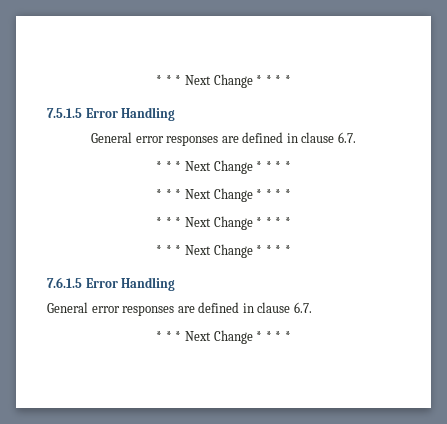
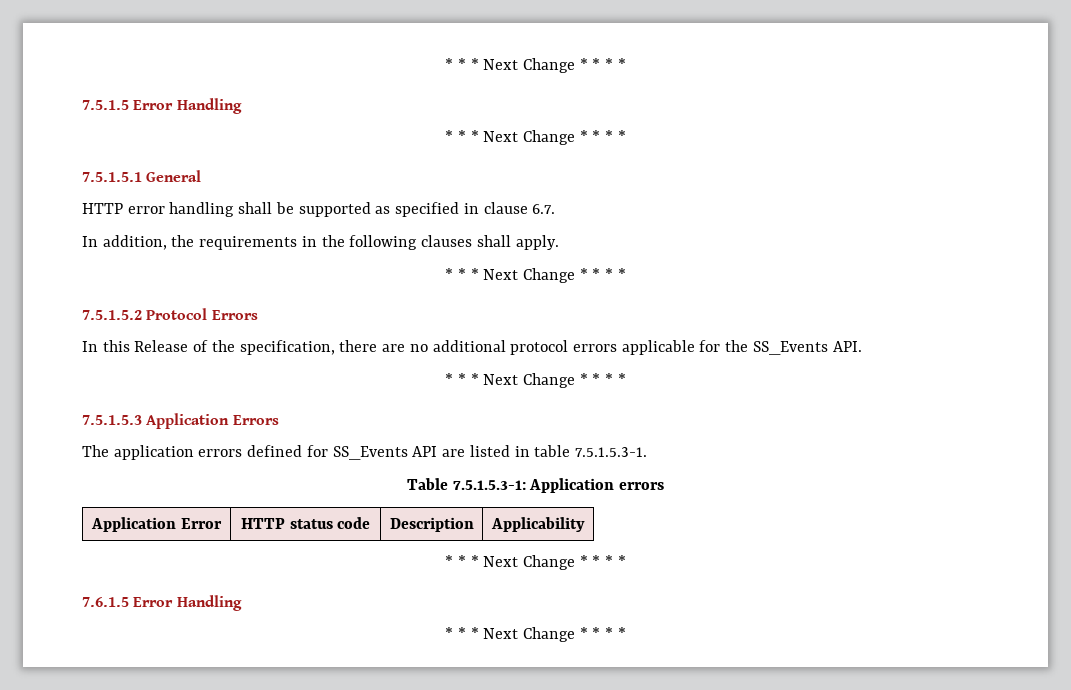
[91,132,356,146] [156,160,291,174] [156,188,291,202] [156,216,291,230] General error responses are defined in clause 6.7. // * * * Next Change * * * * // * * * Next Change * * * * // * * * Next Change * * * * -> [445,130,626,145] [82,170,202,182] [82,202,556,217] [82,235,559,250] [445,268,626,283] [82,308,258,320] [82,340,862,355] [445,373,626,388] [82,413,279,429] [82,445,647,460] [406,478,665,493] [91,517,222,532] [240,517,371,529] [389,517,474,532] [490,517,585,532] * * * Next Change * * * * // 7.5.1.5.1 General // HTTP error handling shall be supported as specified in clause 6.7. // In addition, the requirements in the following clauses shall apply. // * * * Next Change * * * * // 7.5.1.5.2 Protocol Errors // In this Release of the specification, there are no additional protocol errors applicable for the SS_Events API. // * * * Next Change * * * * // 7.5.1.5.3 Application Errors // The application errors defined for SS_Events API are listed in table 7.5.1.5.3-1. // Table 7.5.1.5.3-1: Application errors // Application Error | HTTP status code | Description | Applicability
[47,302,312,316] // General error responses are defined in clause 6.7. -> (242, 603) none

